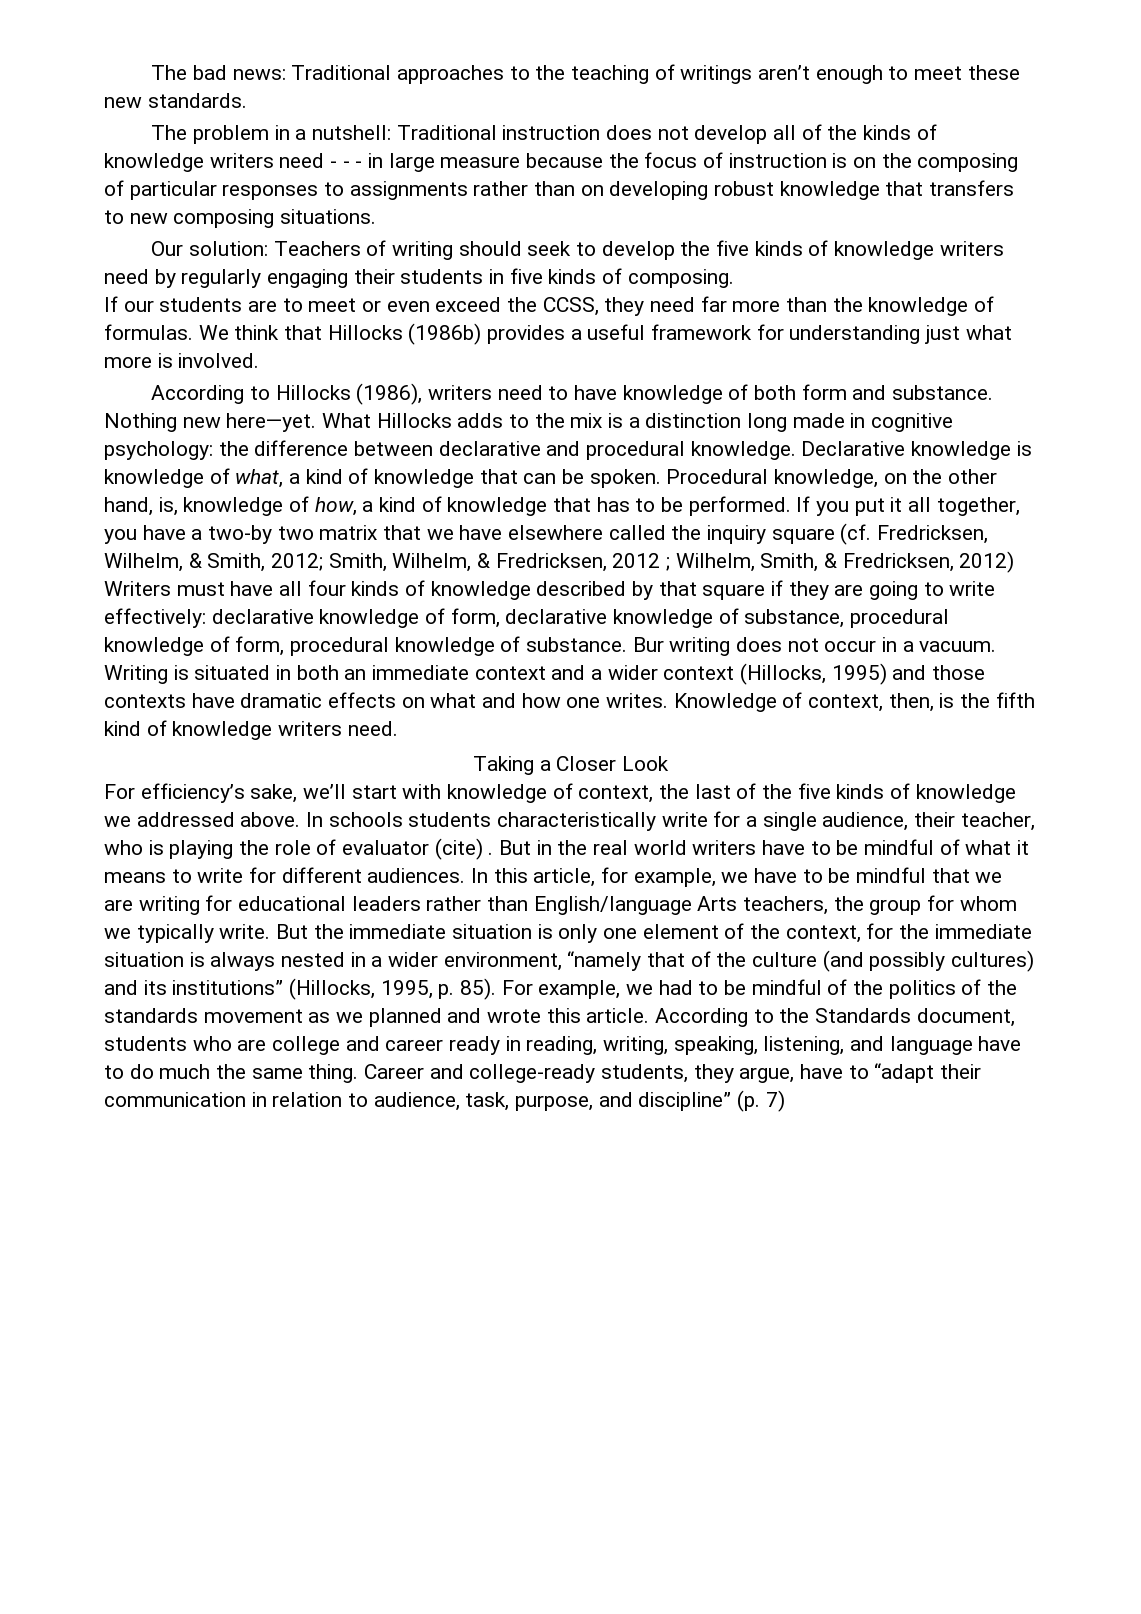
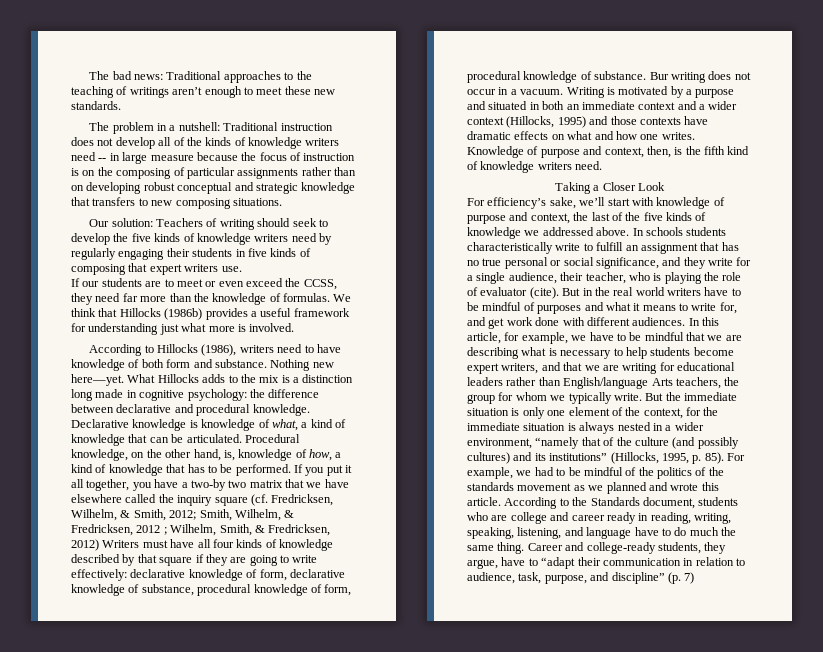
[330,161,363,168] - - - -> [98,158,107,161] --
[222,182,345,200] responses to -> (235, 173) none
(775, 188) none -> [177,182,298,194] conceptual and strategic
[627,269,734,288] composing. -> [71,263,242,275] composing that expert writers use.
[589,469,661,488] spoken. -> [186,434,242,443] articulated.
(189, 672) none -> [618,86,735,98] [467,101,486,110] motivated by a purpose and
(803, 700) none -> [540,146,603,158] purpose and
(573, 791) none -> [467,212,529,224] purpose and
(708, 819) none -> [583,242,739,254] [467,257,733,269] to fulfill an assignment that has no true personal or social significance, and they write
[434,838,494,860] (cite) . -> [529,287,559,299] (cite).
(960, 847) none -> [537,302,604,314] purposes and
[249,867,277,883] for -> [719,302,737,314] [467,317,585,329] for, and get work done with
(133, 905) none -> [467,347,734,359] [467,362,619,374] describing what is necessary to help students become expert writers, and that we are

